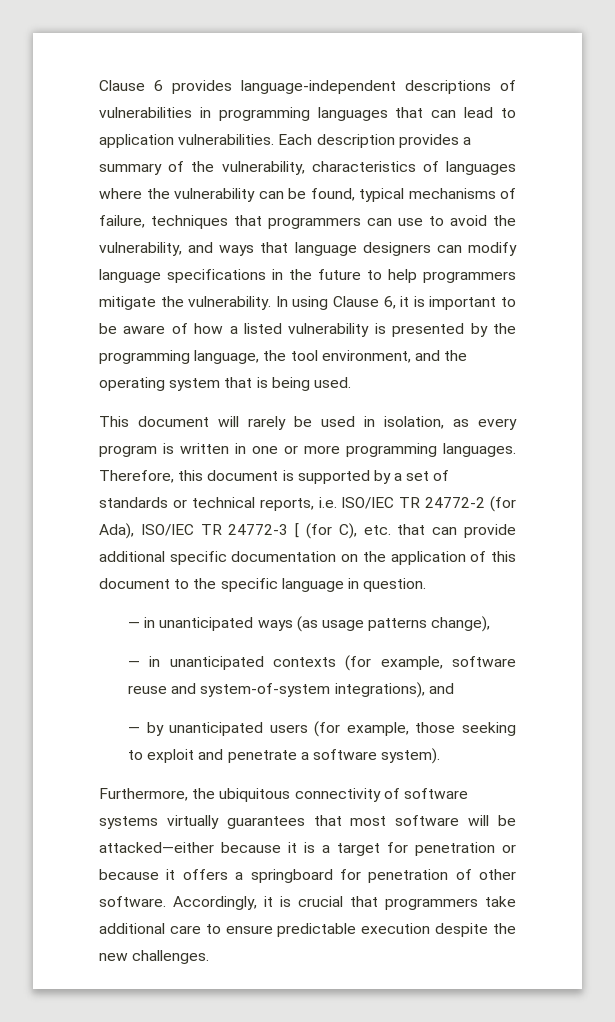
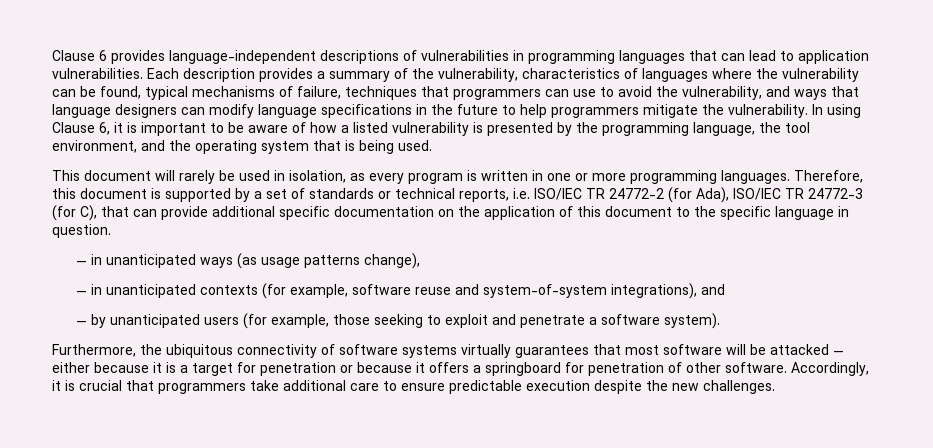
[295,523,300,538] [ -> (863, 193) none
[363,525,391,535] etc. -> (97, 213) none
[99,842,214,853] attacked—either -> [770,344,844,355] [52,362,90,373] attacked — either

